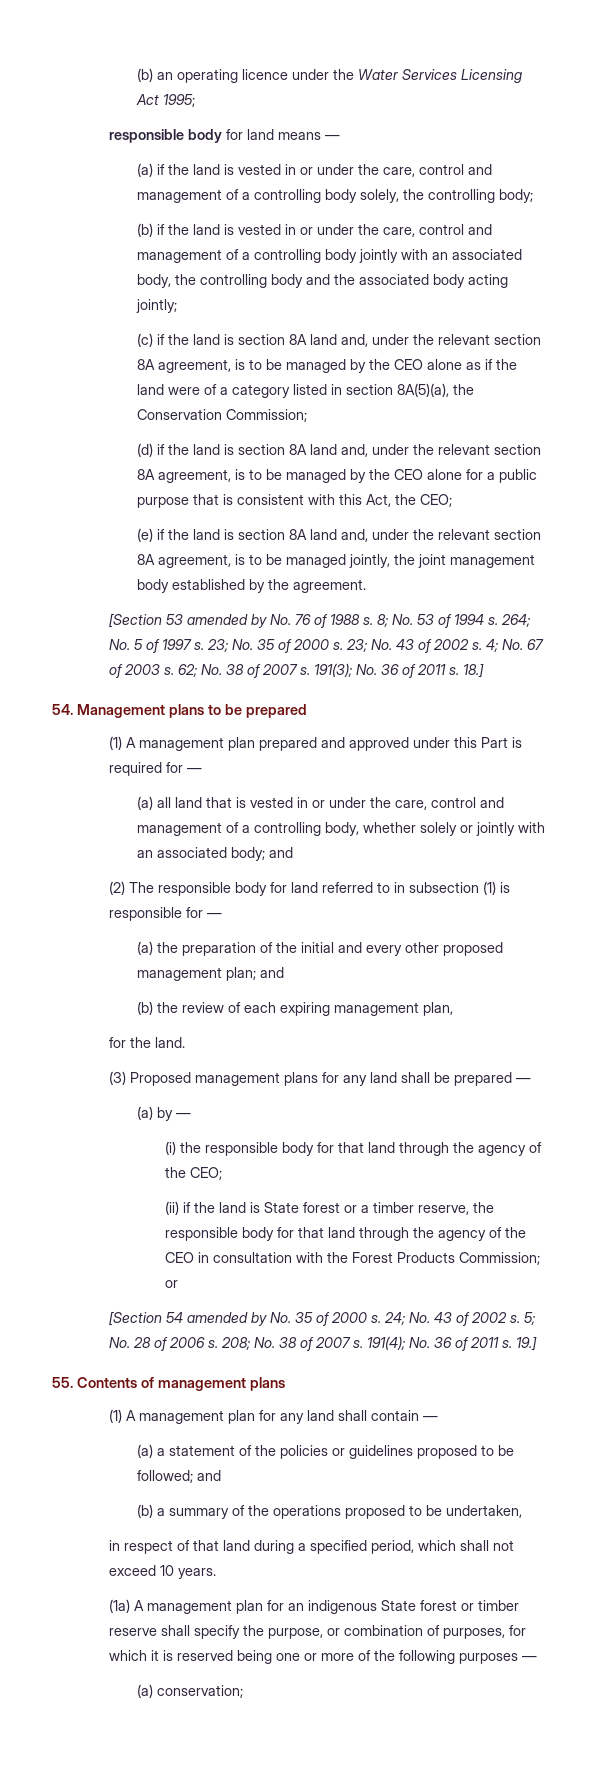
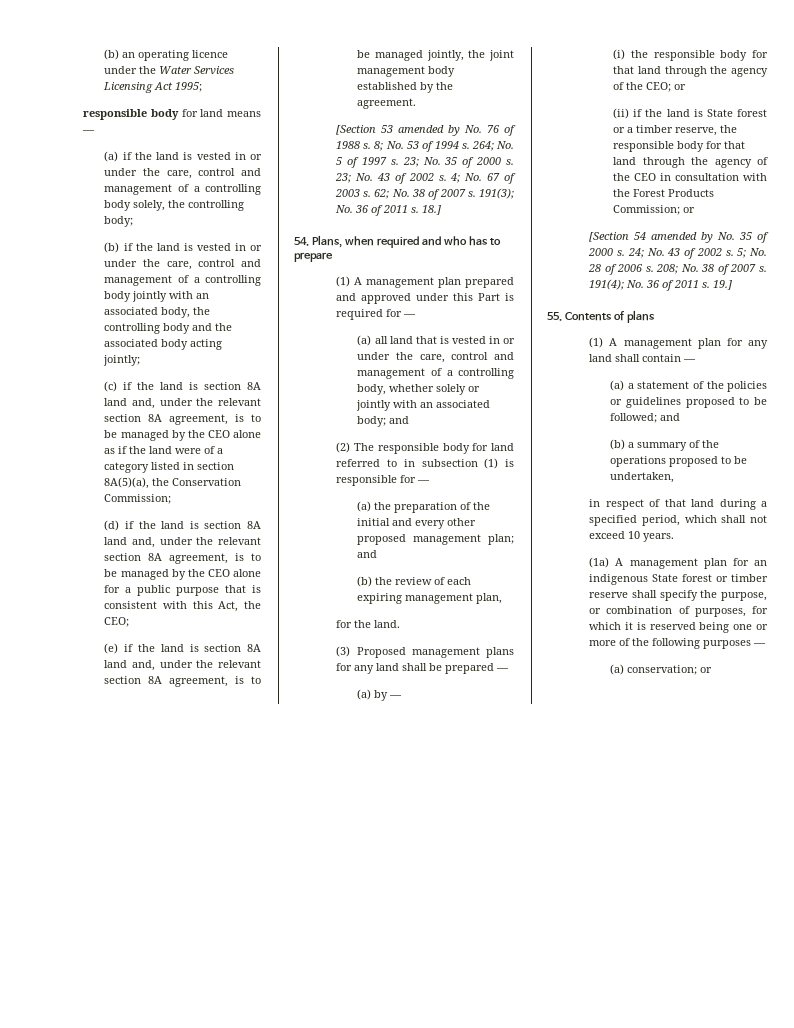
[76,704,307,718] Management plans to be prepared -> [311,235,501,248] [294,252,333,262] Plans, when required and who has to prepare
(223, 1173) none -> [674,84,686,90] or
[157,1377,246,1391] management -> (625, 316) none
(243, 1691) none -> [700,667,713,673] or

